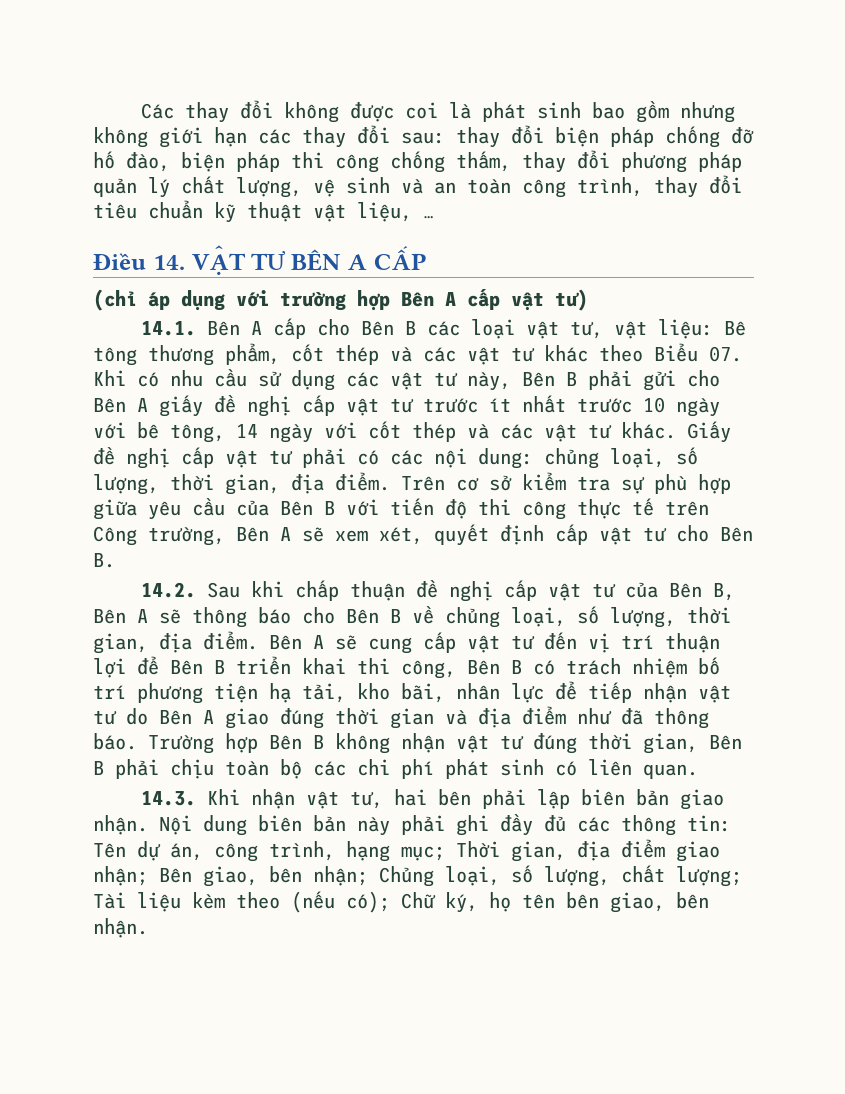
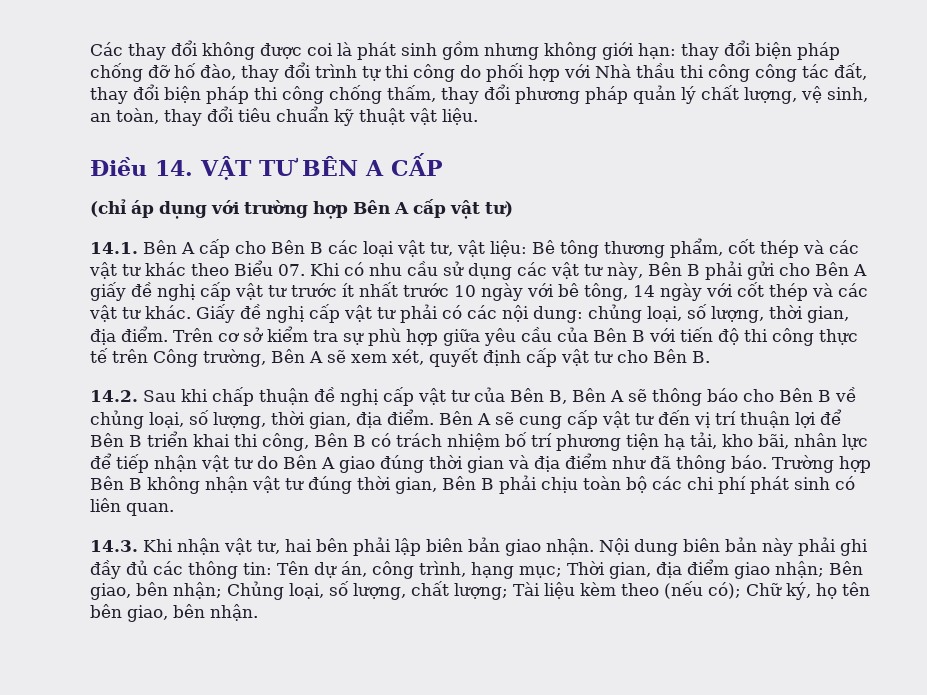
[591,102,625,119] bao -> (437, 49) none
[214,125,445,148] hạn các thay đổi sau: -> [638,43,676,59] hạn:
(170, 162) none -> [241,62,867,82] [90,84,160,104] thay đổi trình tự thi công do phối hợp với Nhà thầu thi công công tác đất, thay đổi
[346,177,643,198] sinh và an toàn công trình, -> [827,87,868,102] [90,108,159,124] sinh, an toàn,
[357,202,434,222] liệu, … -> [442,108,478,125] liệu.

